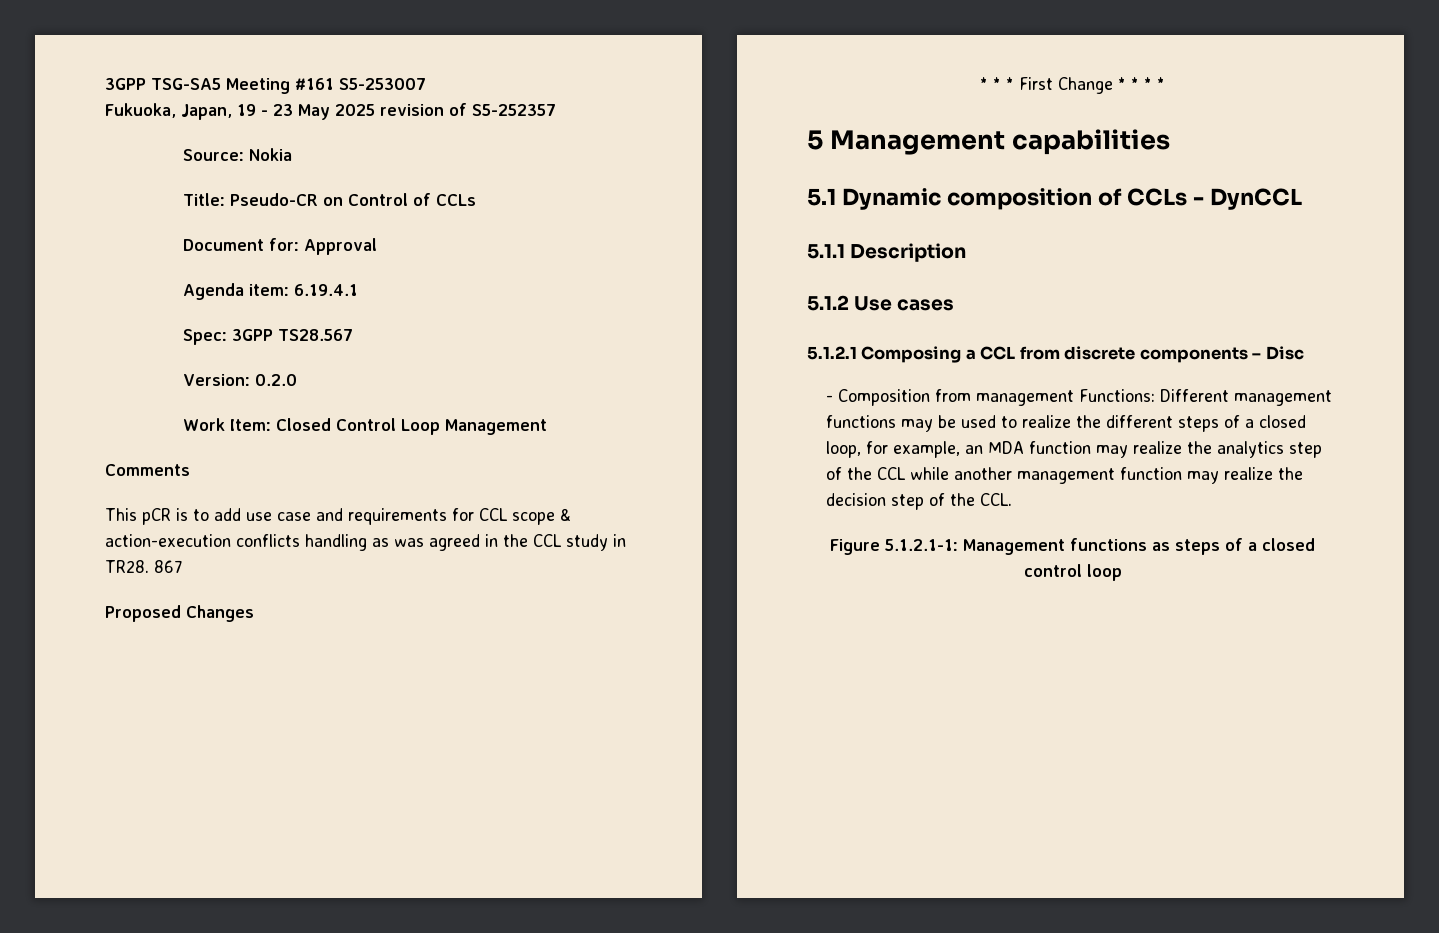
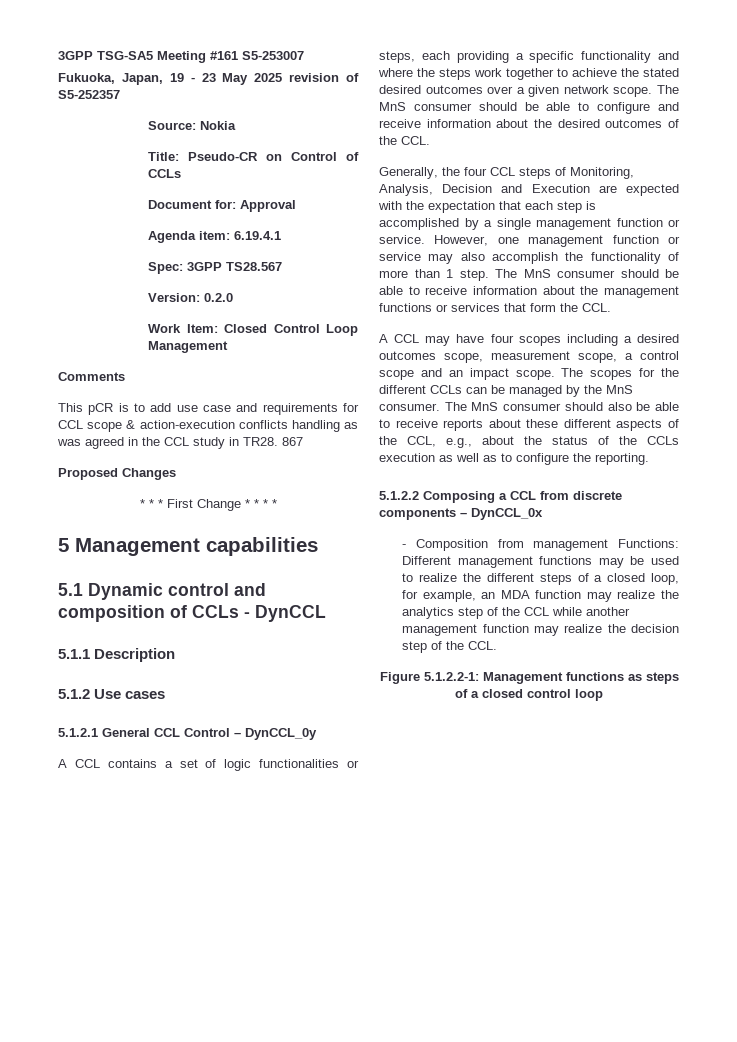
(941, 199) none -> [168,583,266,596] control and
(857, 353) none -> [102,728,317,740] [58,759,359,771] [379,51,679,63] [378,68,679,80] [379,85,679,97] [379,102,679,114] [379,119,679,128] [379,136,430,145] [379,167,634,179] [379,184,679,196] [378,201,596,213] [379,218,680,230] [379,235,680,247] [379,252,679,264] [379,269,679,281] [379,286,679,298] [379,303,611,312] [379,334,679,346] [379,351,679,363] [379,368,679,380] [379,385,633,397] [379,402,679,411] [379,419,679,431] [379,436,679,448] [379,453,649,465] [379,491,419,500] General CCL Control – DynCCL_0y // A CCL contains a set of logic functionalities or steps, each providing a specific functionality and where the steps work together to achieve the stated desired outcomes over a given network scope. The MnS consumer should be able to configure and receive information about the desired outcomes of the CCL. // Generally, the four CCL steps of Monitoring, Analysis, Decision and Execution are expected with the expectation that each step is accomplished by a single management function or service. However, one management function or service may also accomplish the functionality of more than 1 step. The MnS consumer should be able to receive information about the management functions or services that form the CCL. // A CCL may have four scopes including a desired outcomes scope, measurement scope, a control scope and an impact scope. The scopes for the different CCLs can be managed by the MnS consumer. The MnS consumer should also be able to receive reports about these different aspects of the CCL, e.g., about the status of the CCLs execution as well as to configure the reporting. // 5.1.2.2
[1265,346,1304,360] Disc -> [471,508,543,520] DynCCL_0x
[885,539,958,551] 5.1.2.1-1: -> [423,672,479,681] 5.1.2.2-1:

